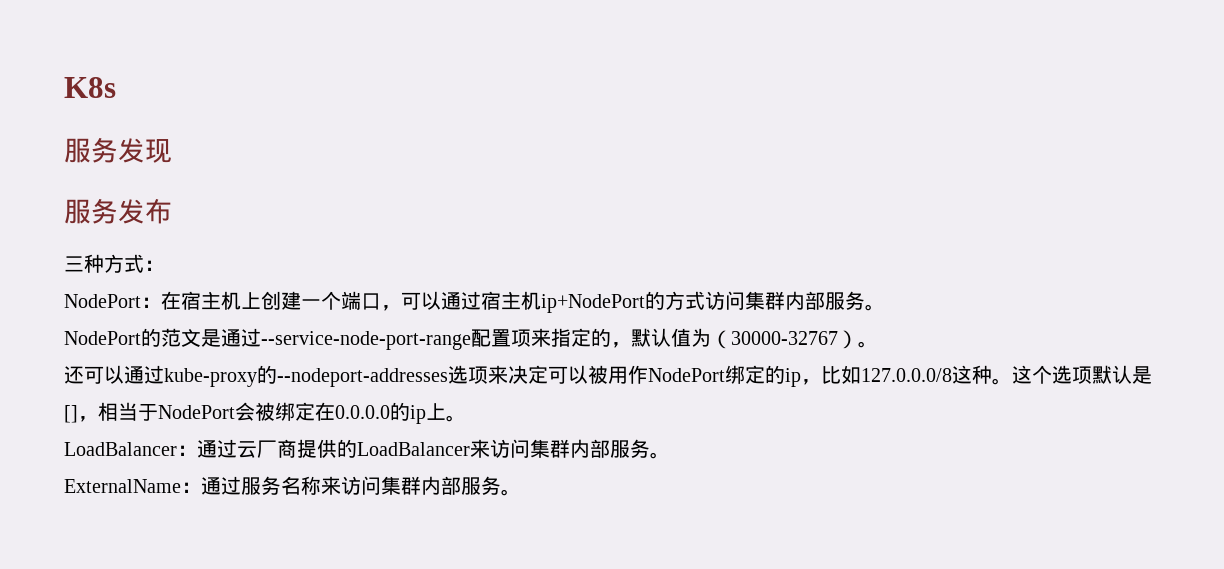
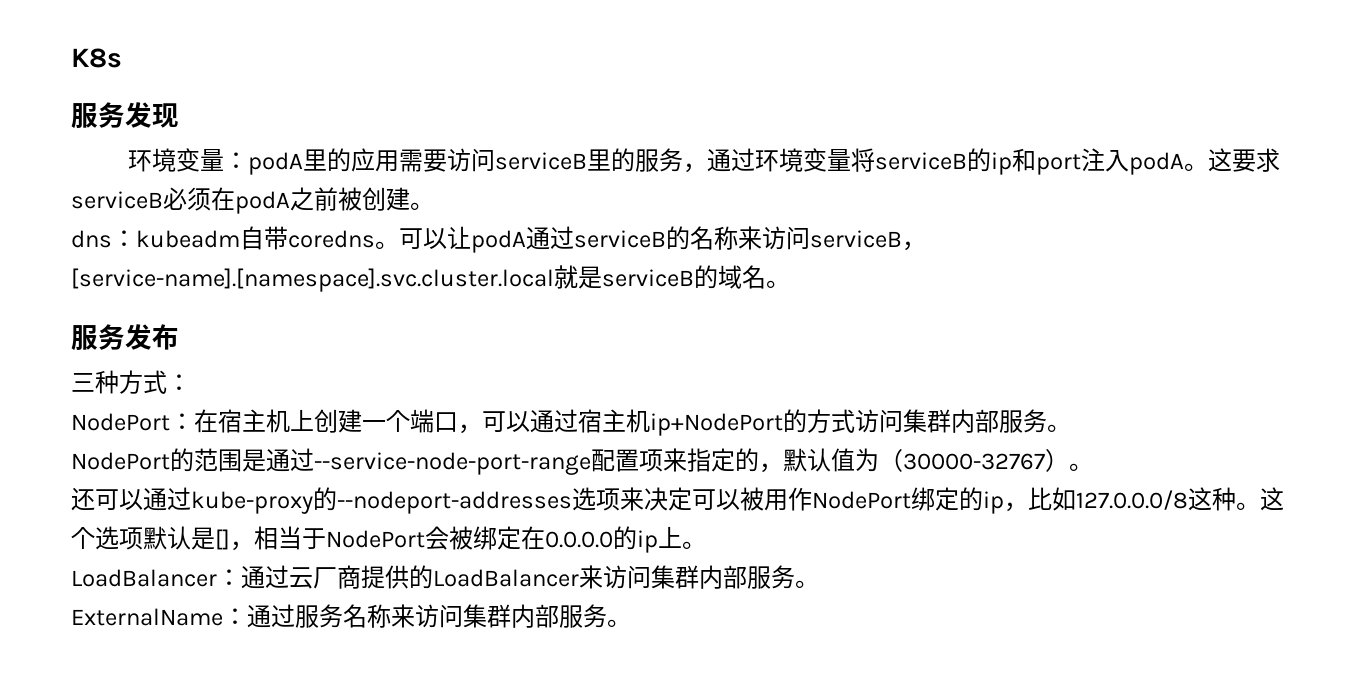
(172, 151) none -> [127,148,1280,175] [71,187,434,214] [71,226,926,253] [71,265,790,292] // 环境变量：podA里的应用需要访问serviceB里的服务，通过环境变量将serviceB的ip和port注入podA。这要求serviceB必须在podA之前被创建。 // dns：kubeadm自带coredns。可以让podA通过serviceB的名称来访问serviceB，[service-name].[namespace].svc.cluster.local就是serviceB的域名。
[181,328,201,347] 文 -> [218,449,242,472] 围

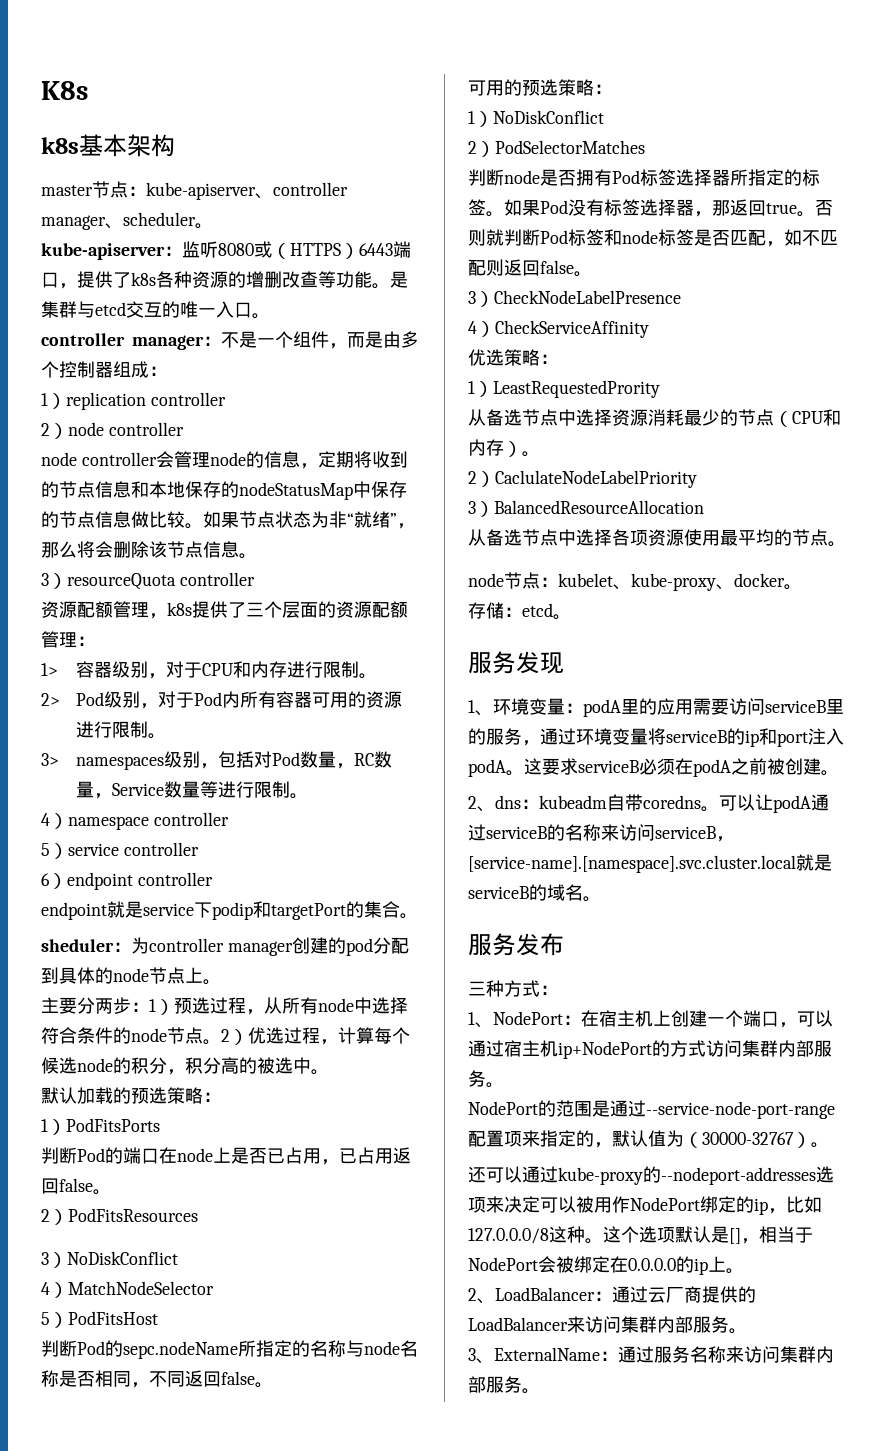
(122, 58) none -> [41,134,175,157] [41,181,348,200] [41,212,213,230] [41,241,411,260] [41,271,408,289] [41,301,270,319] [41,331,419,350] [41,361,167,378] [41,392,226,410] [41,422,184,439] [41,451,408,469] [41,481,407,500] [41,511,415,529] [41,541,257,559] [41,572,255,590] [41,601,408,619] [41,631,95,648] [41,661,378,679] [41,691,403,709] [76,721,167,739] [41,751,393,770] [76,781,309,799] [41,812,229,830] [41,842,199,859] [41,872,213,890] [41,901,418,920] [41,937,409,956] [41,967,221,985] [41,997,408,1015] [41,1027,410,1045] [41,1057,329,1075] [41,1087,221,1104] [41,1118,160,1135] [41,1147,411,1165] [41,1178,111,1195] [41,1208,198,1225] [41,1251,178,1268] [41,1281,214,1298] [41,1311,158,1328] [41,1340,418,1359] [41,1370,273,1388] [468,79,612,96] [468,110,604,127] [468,140,645,157] [468,169,820,186] [468,199,833,217] [468,229,838,247] [468,259,592,277] [468,290,681,307] [468,320,649,338] [468,349,558,366] [468,380,660,398] [468,409,841,427] [468,439,540,457] [468,470,697,488] [468,500,704,517] [468,529,846,547] [468,572,802,591] [468,602,571,620] // k8s基本架构 // master节点：kube-apiserver、controller manager、scheduler。 // kube-apiserver：监听8080或（HTTPS）6443端口，提供了k8s各种资源的增删改查等功能。是集群与etcd交互的唯一入口。 // controller manager：不是一个组件，而是由多个控制器组成： // 1）replication controller // 2）node controller // node controller会管理node的信息，定期将收到的节点信息和本地保存的nodeStatusMap中保存的节点信息做比较。如果节点状态为非“就绪”，那么将会删除该节点信息。 // 3）resourceQuota controller // 资源配额管理，k8s提供了三个层面的资源配额管理： // 1>容器级别，对于CPU和内存进行限制。 // 2> Pod级别，对于Pod内所有容器可用的资源进行限制。 // 3> namespaces级别，包括对Pod数量，RC数量，Service数量等进行限制。 // 4）namespace controller // 5）service controller // 6）endpoint controller // endpoint就是service下podip和targetPort的集合。 // sheduler：为controller manager创建的pod分配到具体的node节点上。 // 主要分两步：1）预选过程，从所有node中选择符合条件的node节点。2）优选过程，计算每个候选node的积分，积分高的被选中。 // 默认加载的预选策略： // 1）PodFitsPorts // 判断Pod的端口在node上是否已占用，已占用返回false。 // 2）PodFitsResources // 3）NoDiskConflict // 4）MatchNodeSelector // 5）PodFitsHost // 判断Pod的sepc.nodeName所指定的名称与node名称是否相同，不同返回false。 // 可用的预选策略： // 1）NoDiskConflict // 2）PodSelectorMatches // 判断node是否拥有Pod标签选择器所指定的标签。如果Pod没有标签选择器，那返回true。否则就判断Pod标签和node标签是否匹配，如不匹配则返回false。 // 3）CheckNodeLabelPresence // 4）CheckServiceAffinity // 优选策略： // 1）LeastRequestedPrority // 从备选节点中选择资源消耗最少的节点（CPU和内存）。 // 2）CaclulateNodeLabelPriority // 3）BalancedResourceAllocation // 从备选节点中选择各项资源使用最平均的节点。 // node节点：kubelet、kube-proxy、docker。 // 存储：etcd。
(179, 115) none -> [468,700,493,716] 1、
(434, 206) none -> [468,796,495,812] 2、
(191, 382) none -> [468,1012,493,1028] 1、
(706, 545) none -> [468,1288,495,1304] 2、
(819, 584) none -> [468,1348,494,1364] 3、

